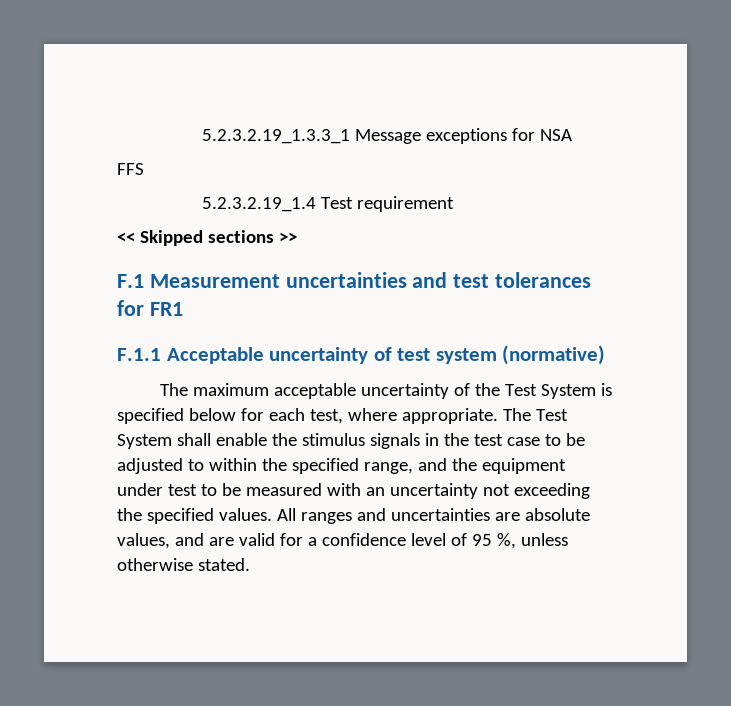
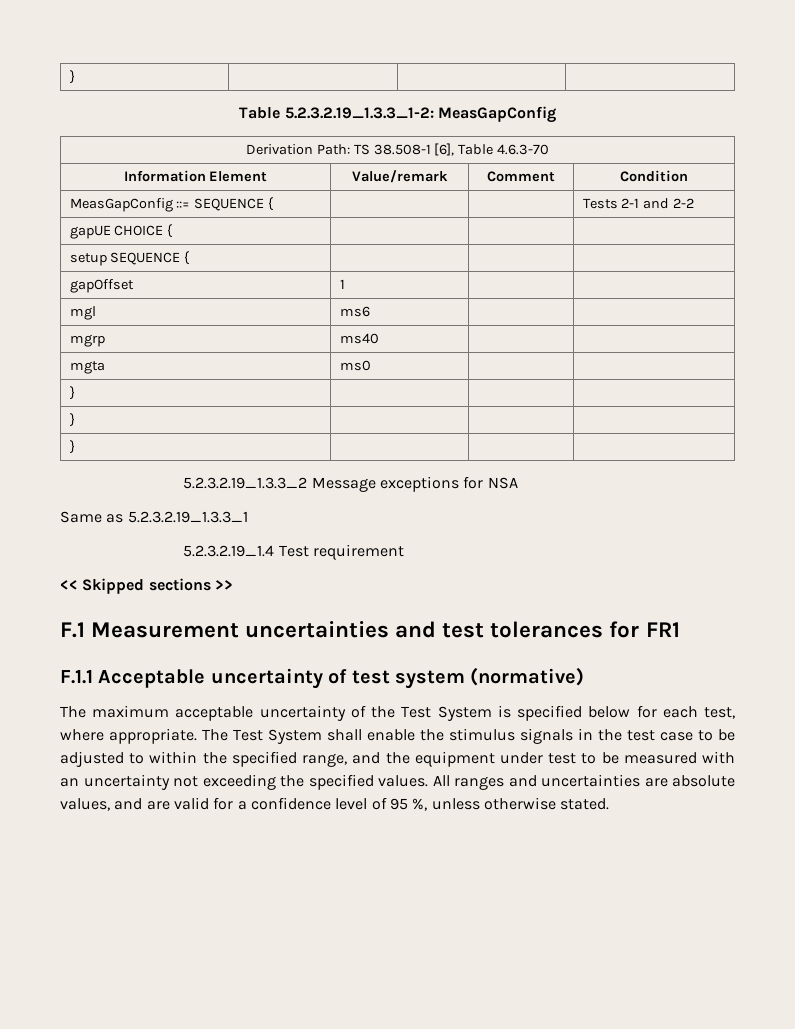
[201,129,350,144] 5.2.3.2.19_1.3.3_1 -> [69,70,75,84] [239,106,556,123] [245,143,550,156] [123,170,268,182] [351,170,448,183] [487,171,555,182] [620,170,688,182] [69,197,274,212] [582,198,695,209] [69,224,173,239] [69,251,190,266] [69,279,134,293] [339,279,345,289] [69,306,96,320] [339,306,370,317] [69,334,105,347] [339,333,379,344] [69,361,105,374] [339,360,371,371] [69,386,75,400] [69,413,75,427] [69,440,75,454] [183,477,308,489] } | | | // Table 5.2.3.2.19_1.3.3_1-2: MeasGapConfig // Derivation Path: TS 38.508-1 [6], Table 4.6.3-70 // Information Element | Value/remark | Comment | Condition // MeasGapConfig ::= SEQUENCE { | | | Tests 2-1 and 2-2 // gapUE CHOICE { | | | // setup SEQUENCE { | | | // gapOffset | 1 | | // mgl | ms6 | | // mgrp | ms40 | | // mgta | ms0 | | // } | | | // } | | | // } | | | // 5.2.3.2.19_1.3.3_2
[117,163,144,175] FFS -> [60,511,248,523] Same as 5.2.3.2.19_1.3.3_1

